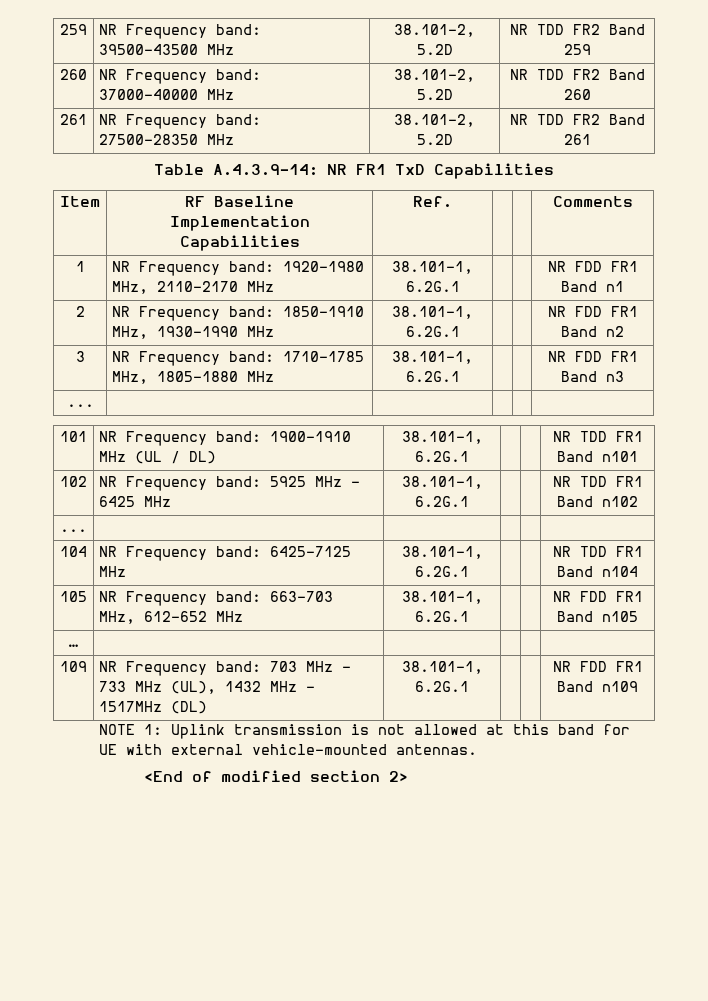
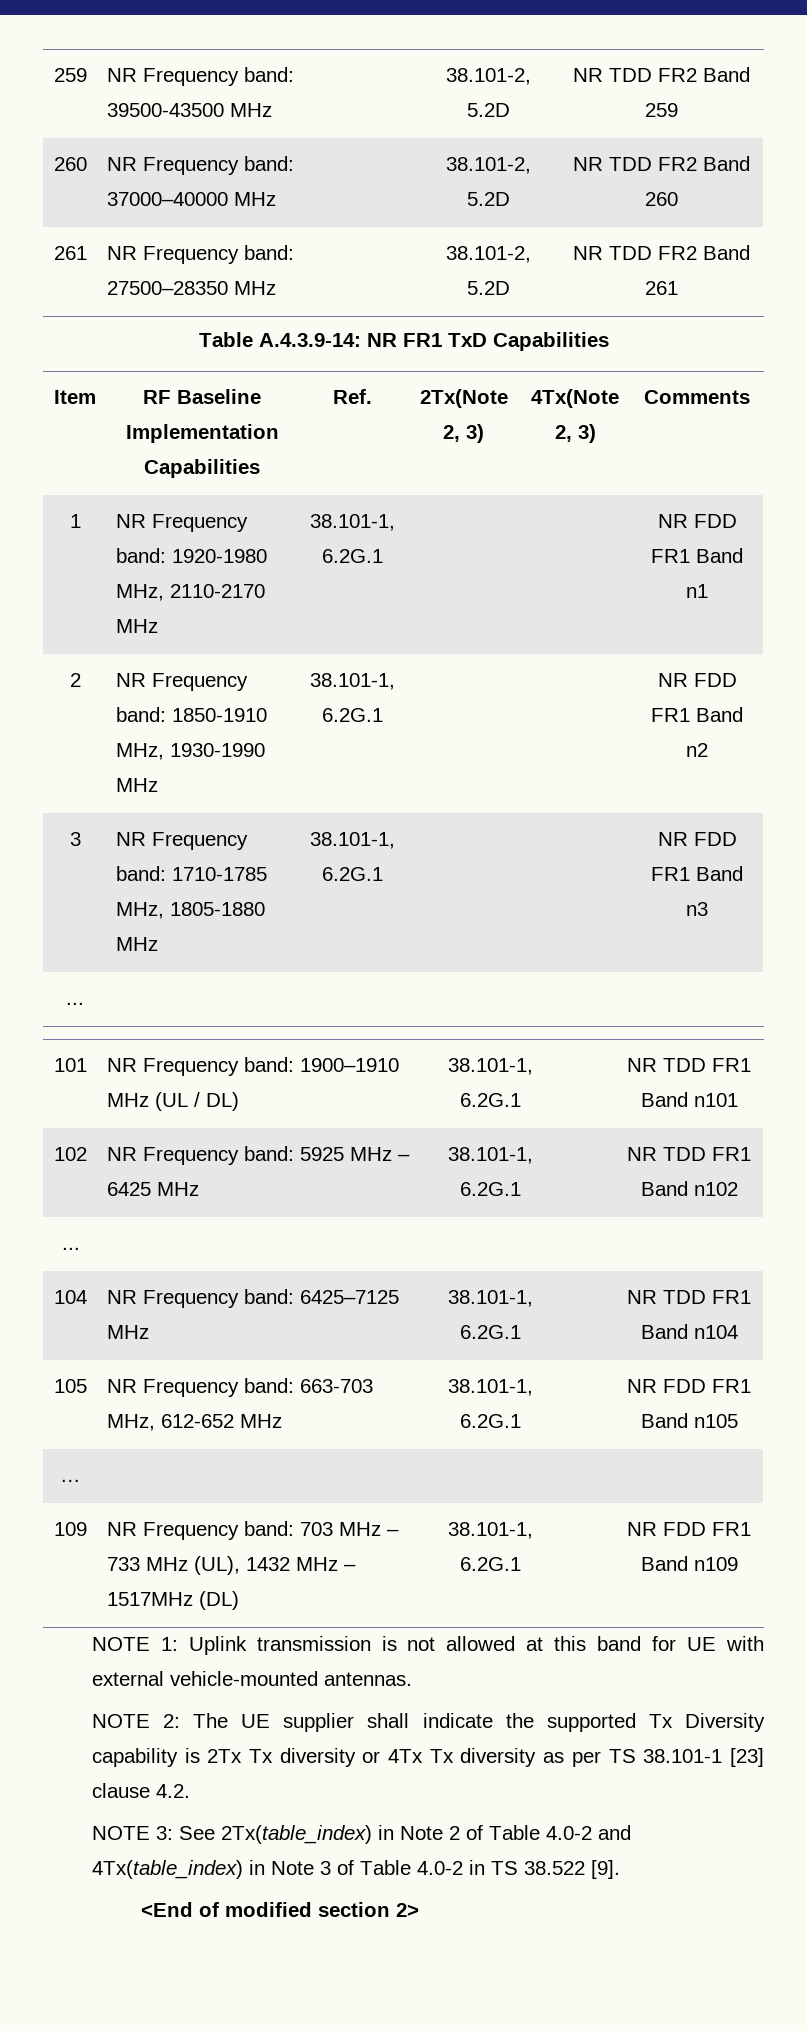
(452, 202) | -> [419,389,508,408] [443,424,484,443] [531,389,619,408] [554,424,596,443] 2Tx(Note 2, 3) | 4Tx(Note 2, 3)
(477, 749) none -> [91,1713,765,1732] [91,1748,765,1767] [91,1783,190,1798] [91,1825,631,1844] [91,1860,620,1879] // NOTE 2: The UE supplier shall indicate the supported Tx Diversity capability is 2Tx Tx diversity or 4Tx Tx diversity as per TS 38.101-1 [23] clause 4.2. // NOTE 3: See 2Tx(table_index) in Note 2 of Table 4.0-2 and 4Tx(table_index) in Note 3 of Table 4.0-2 in TS 38.522 [9].

